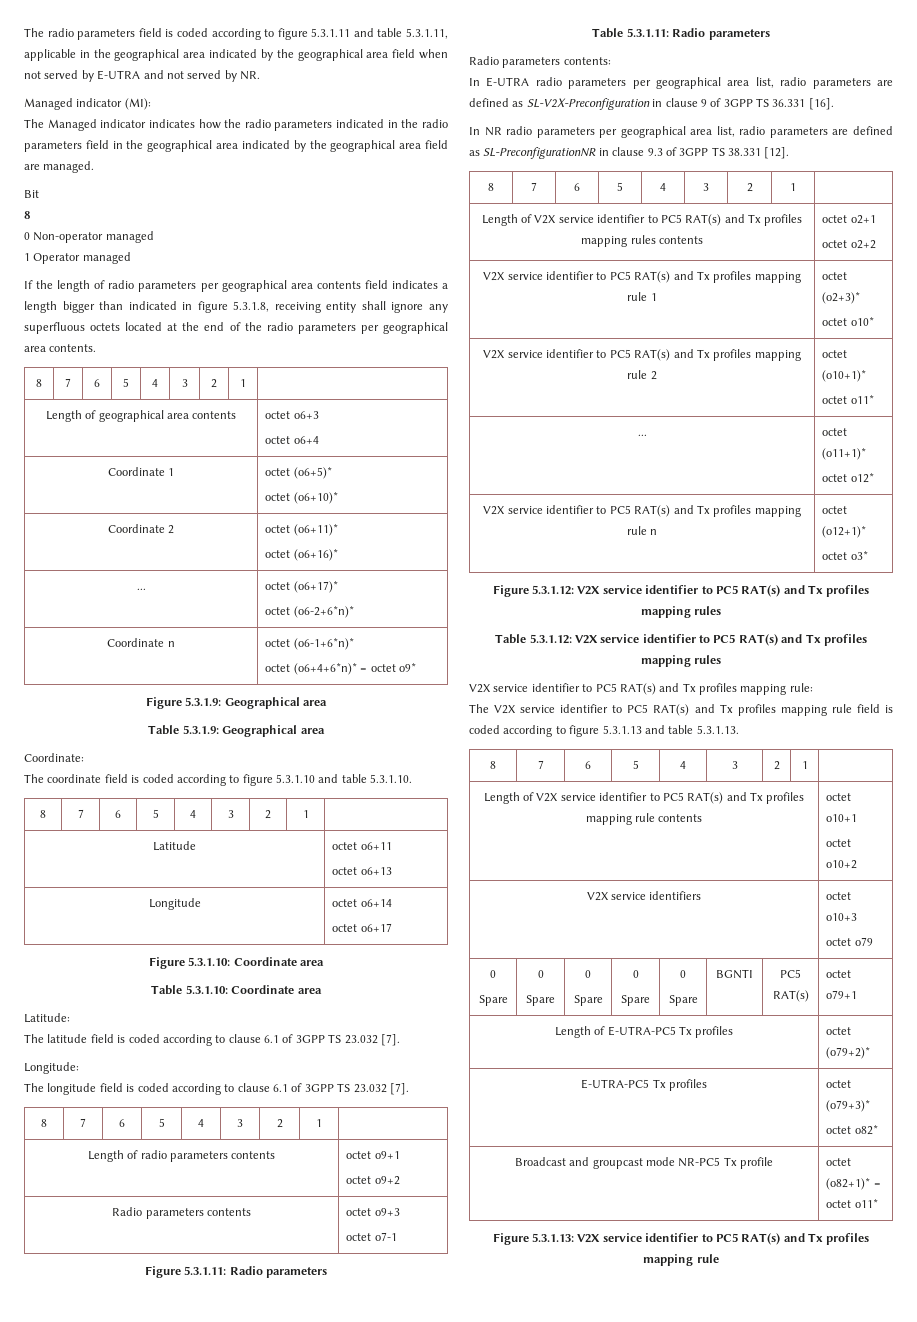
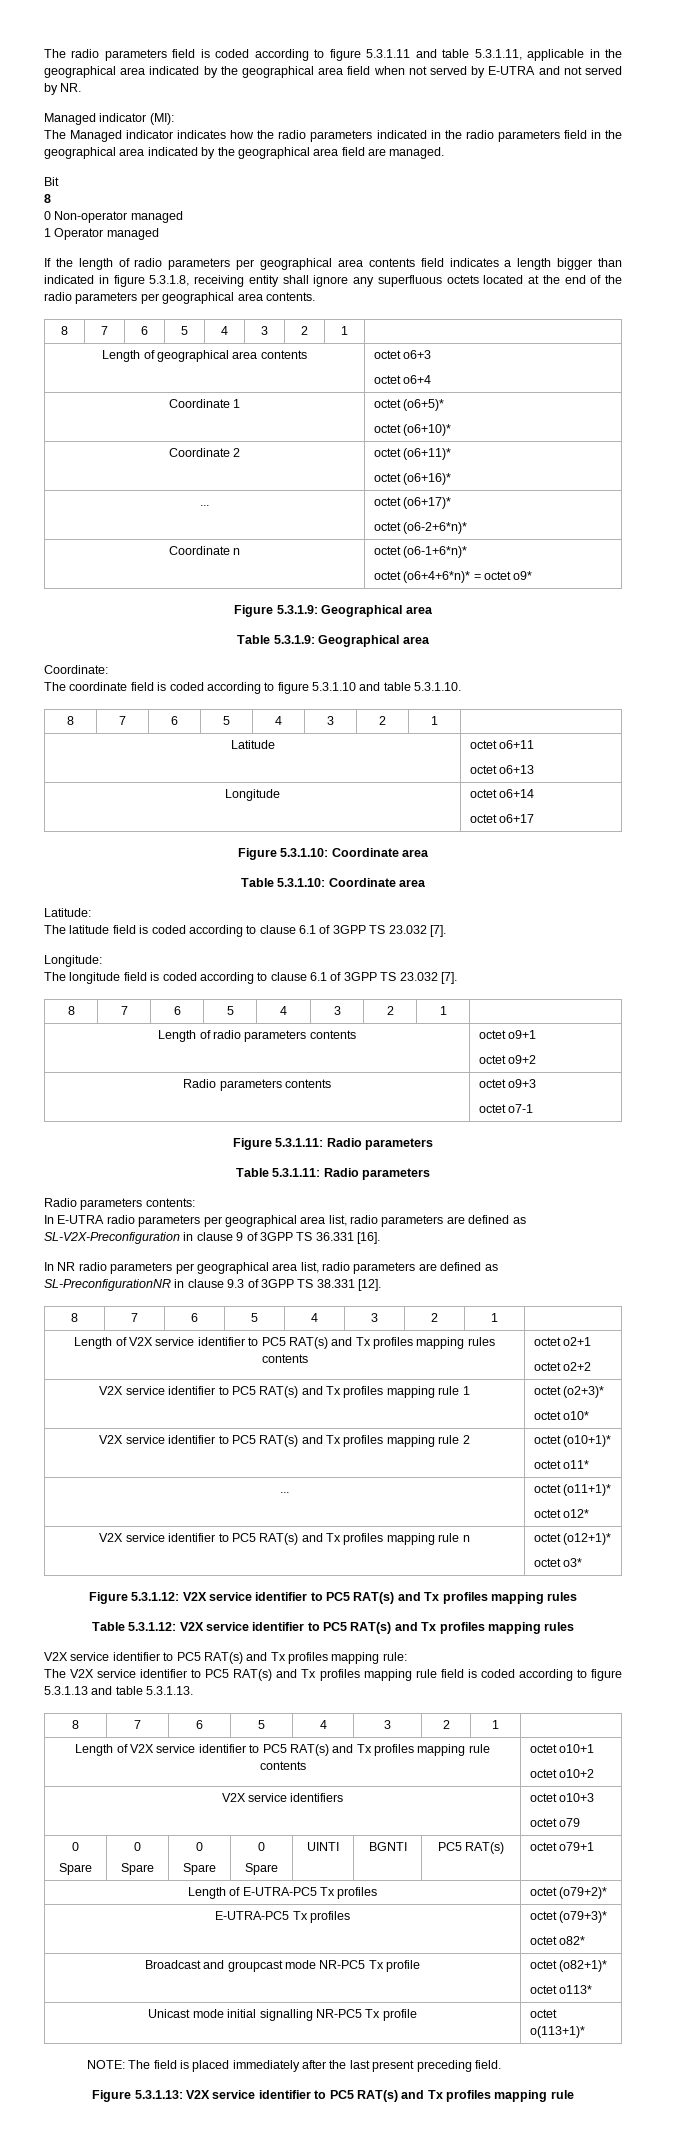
[680,970,686,978] [668,995,698,1006] 0 // Spare -> [307,1842,339,1851] UINTI
[873,1183,881,1187] [826,1199,878,1208] = octet o11* -> [529,1985,593,1994] [148,2009,417,2021] [529,2009,557,2018] [529,2026,585,2038] [86,2060,501,2072] // octet o113* // Unicast mode initial signalling NR-PC5 Tx profile | octet o(113+1)* // NOTE: The field is placed immediately after the last present preceding field.

